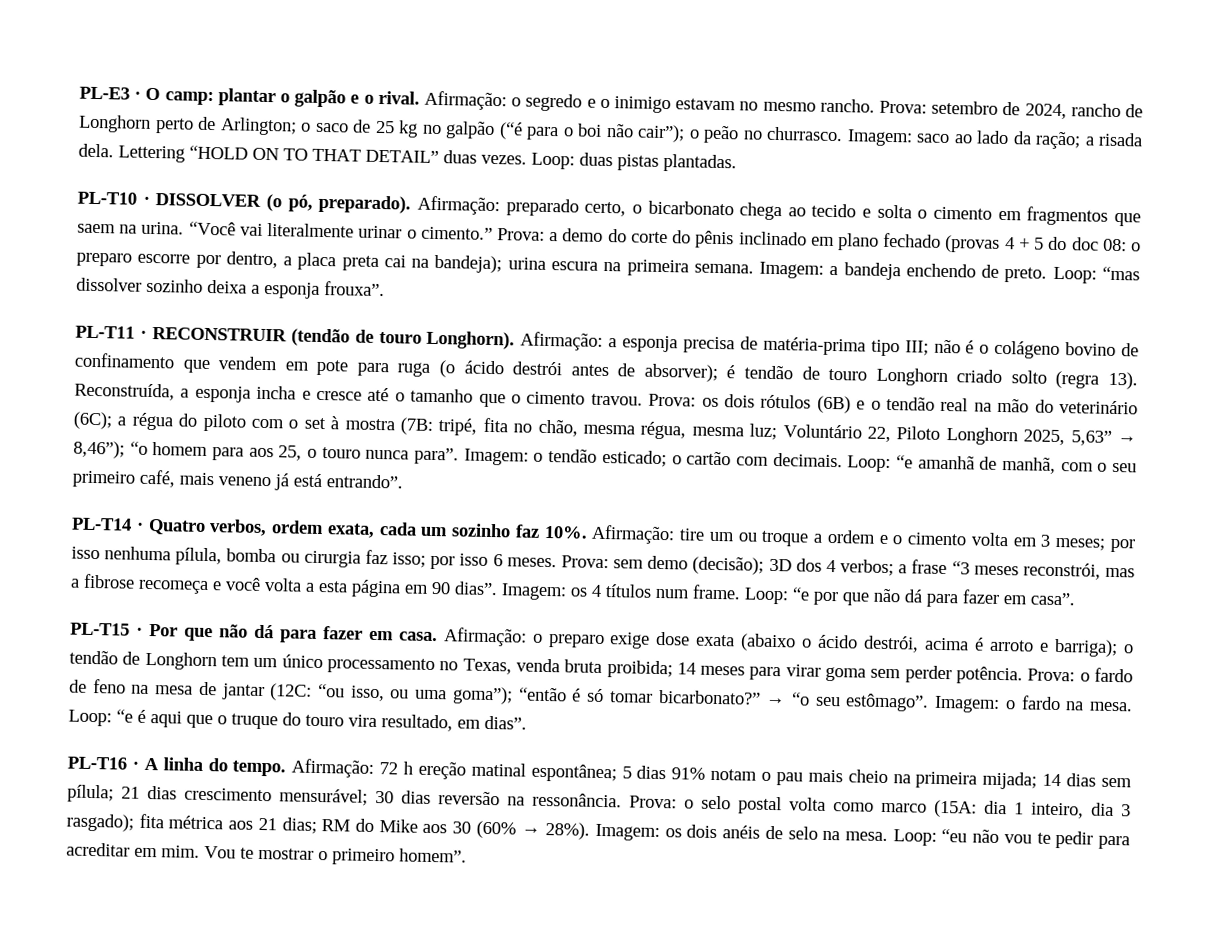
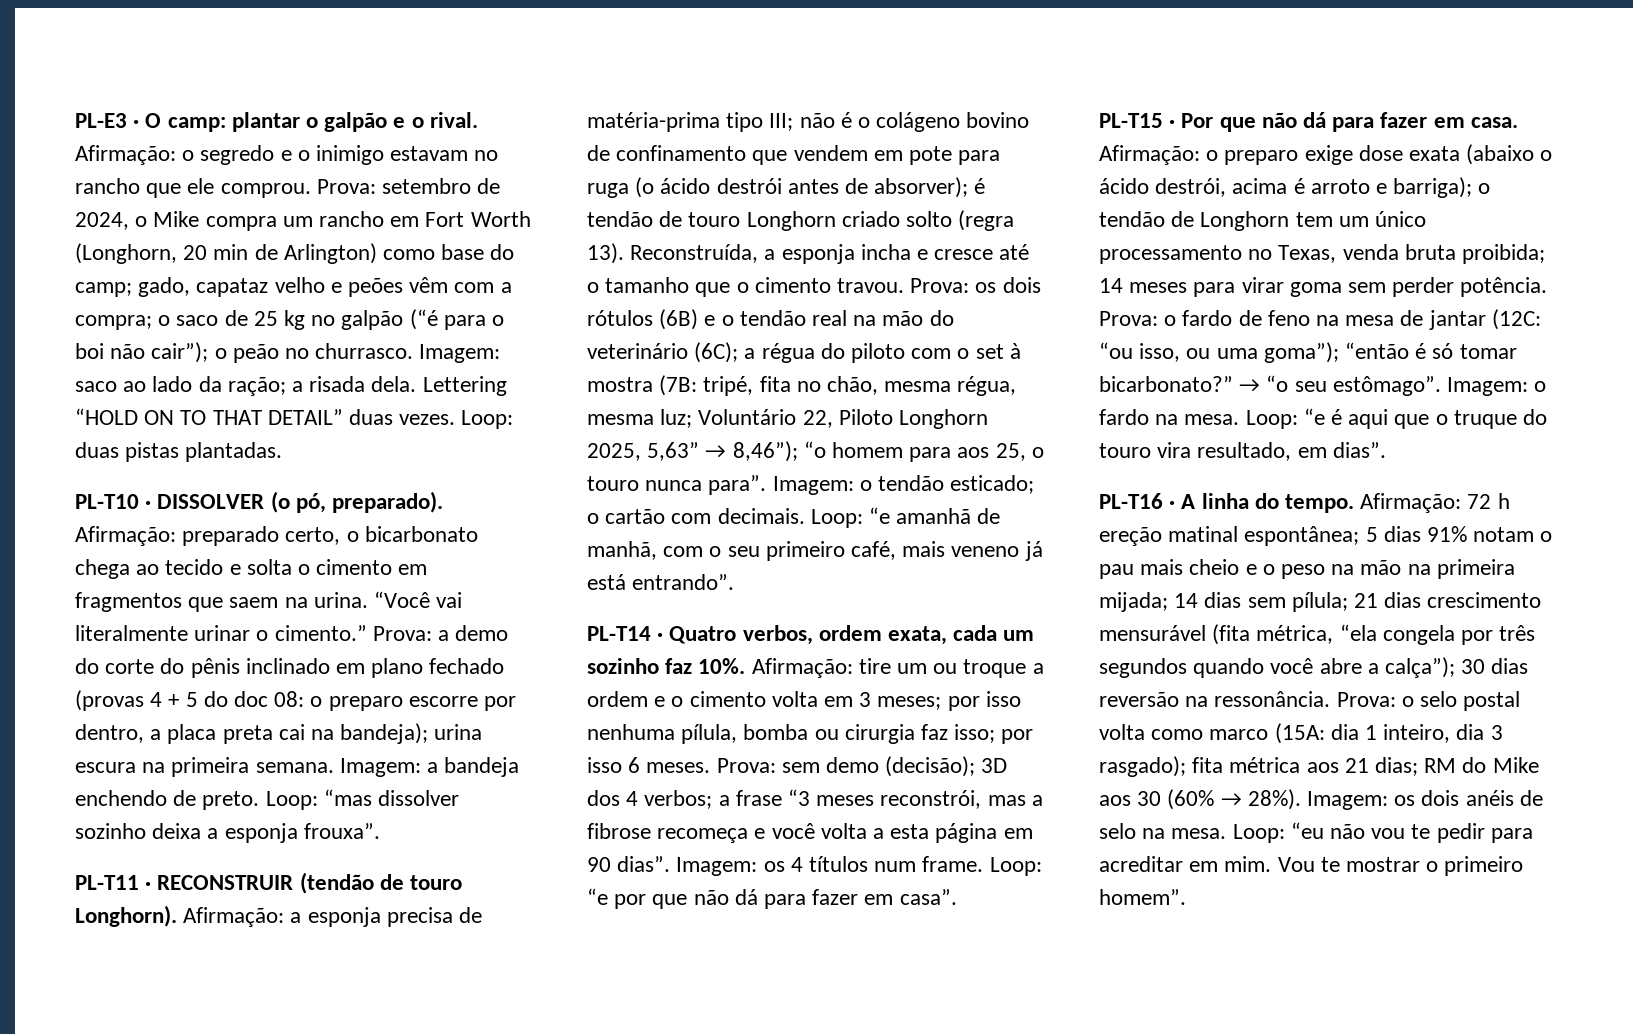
[762,98,1144,120] [78,114,297,136] mesmo rancho. Prova: setembro de 2024, rancho de Longhorn perto de Arlington; -> [75,178,501,198] [75,211,531,231] [75,243,515,264] [75,277,512,297] [75,315,152,330] rancho que ele comprou. Prova: setembro de 2024, o Mike compra um rancho em Fort Worth (Longhorn, 20 min de Arlington) como base do camp; gado, capataz velho e peões vêm com a compra;
(888, 776) none -> [1245,560,1402,579] e o peso na mão
[279,788,368,806] mensurável; -> [1099,624,1536,645] [1099,657,1456,678] mensurável (fita métrica, “ela congela por três segundos quando você abre a calça”);

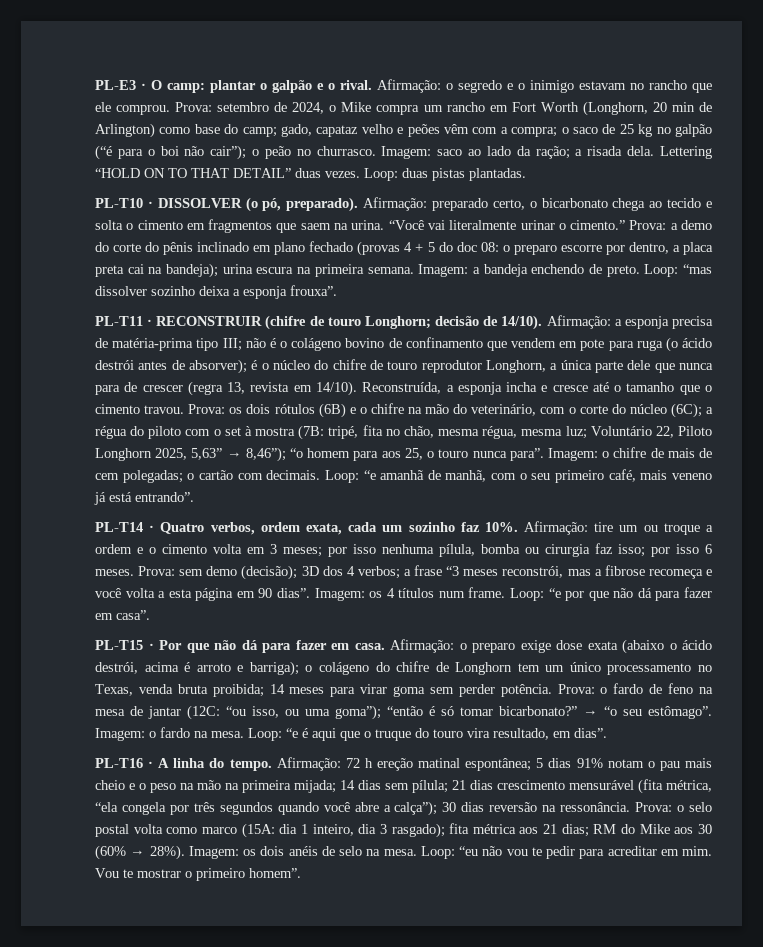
[299,872,463,894] [75,905,177,927] (tendão de touro Longhorn). -> [265,315,543,330] (chifre de touro Longhorn; decisão de 14/10).
[587,210,1015,231] [587,243,624,264] tendão de touro Longhorn criado solto (regra 13). -> [261,359,714,373] [95,381,357,396] o núcleo do chifre de touro reprodutor Longhorn, a única parte dele que nunca para de crescer (regra 13, revista em 14/10).
[739,310,848,326] tendão real -> [370,403,404,414] chifre
[587,343,688,359] veterinário -> [471,404,667,416] veterinário, com o corte do núcleo
[878,475,1035,494] tendão esticado; -> [613,447,713,458] [95,470,183,483] chifre de mais de cem polegadas;
[1099,211,1165,227] tendão -> [318,661,430,675] colágeno do chifre

